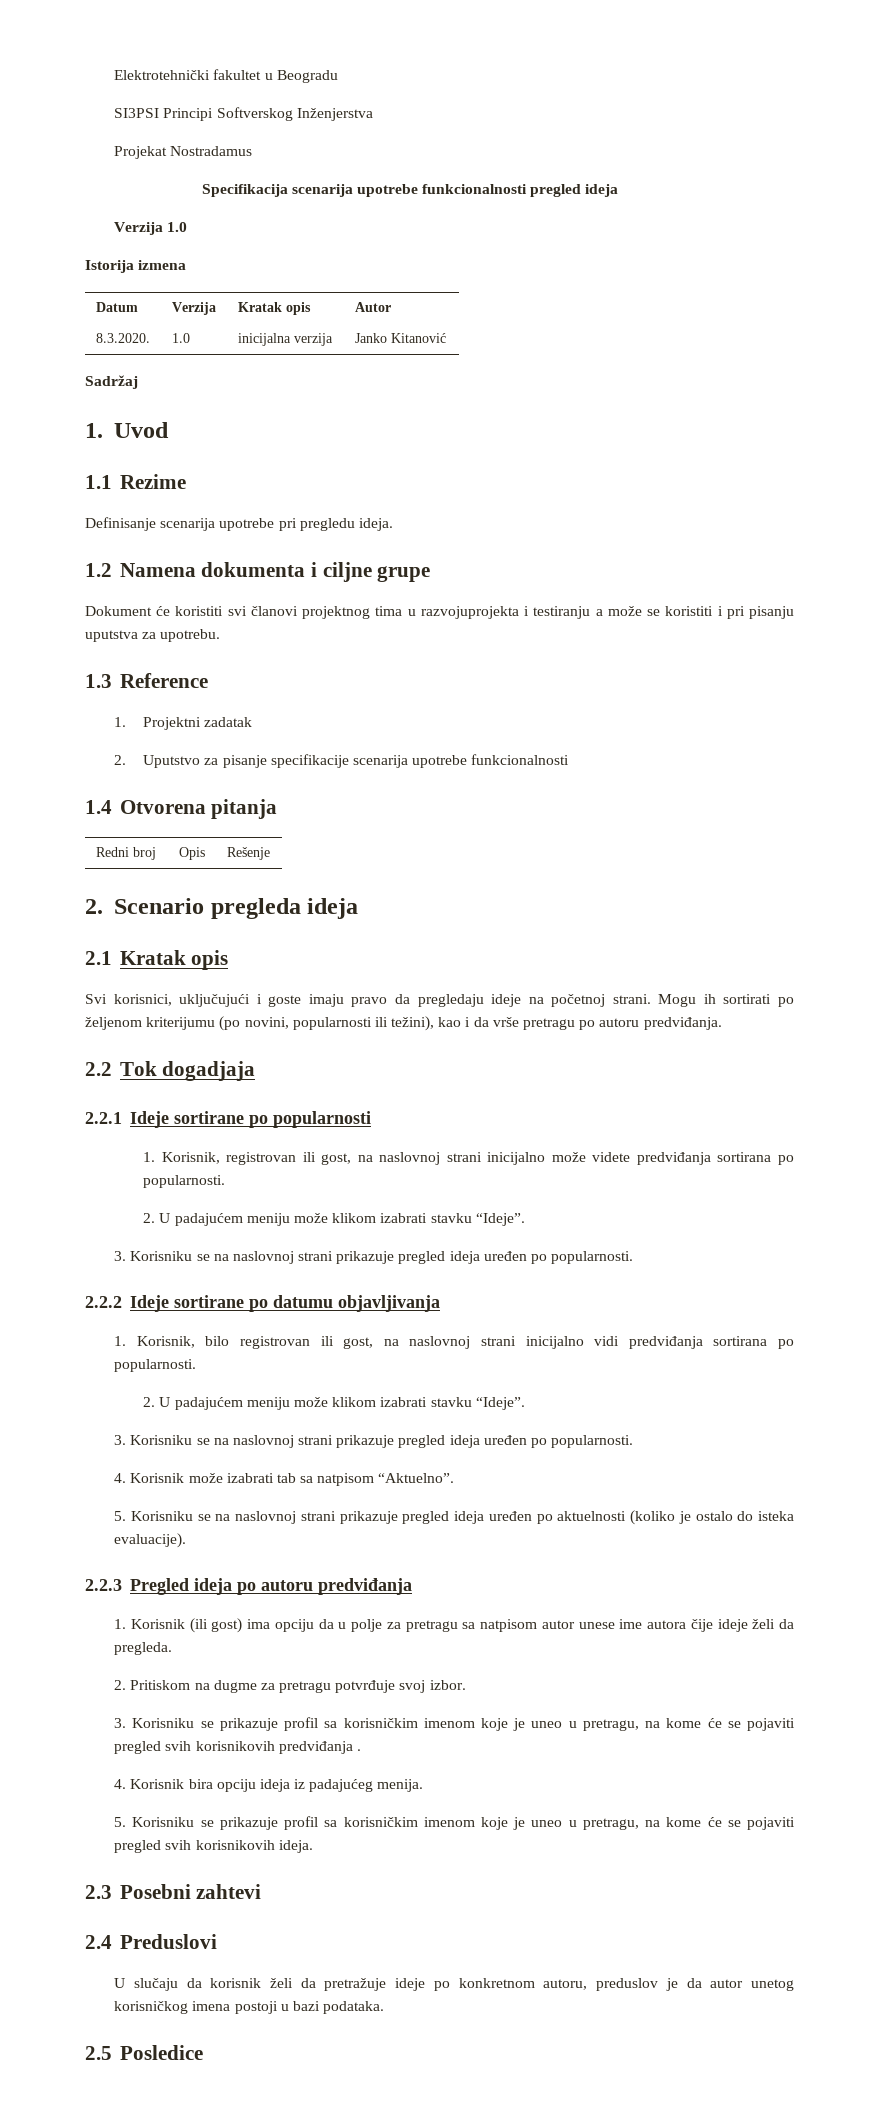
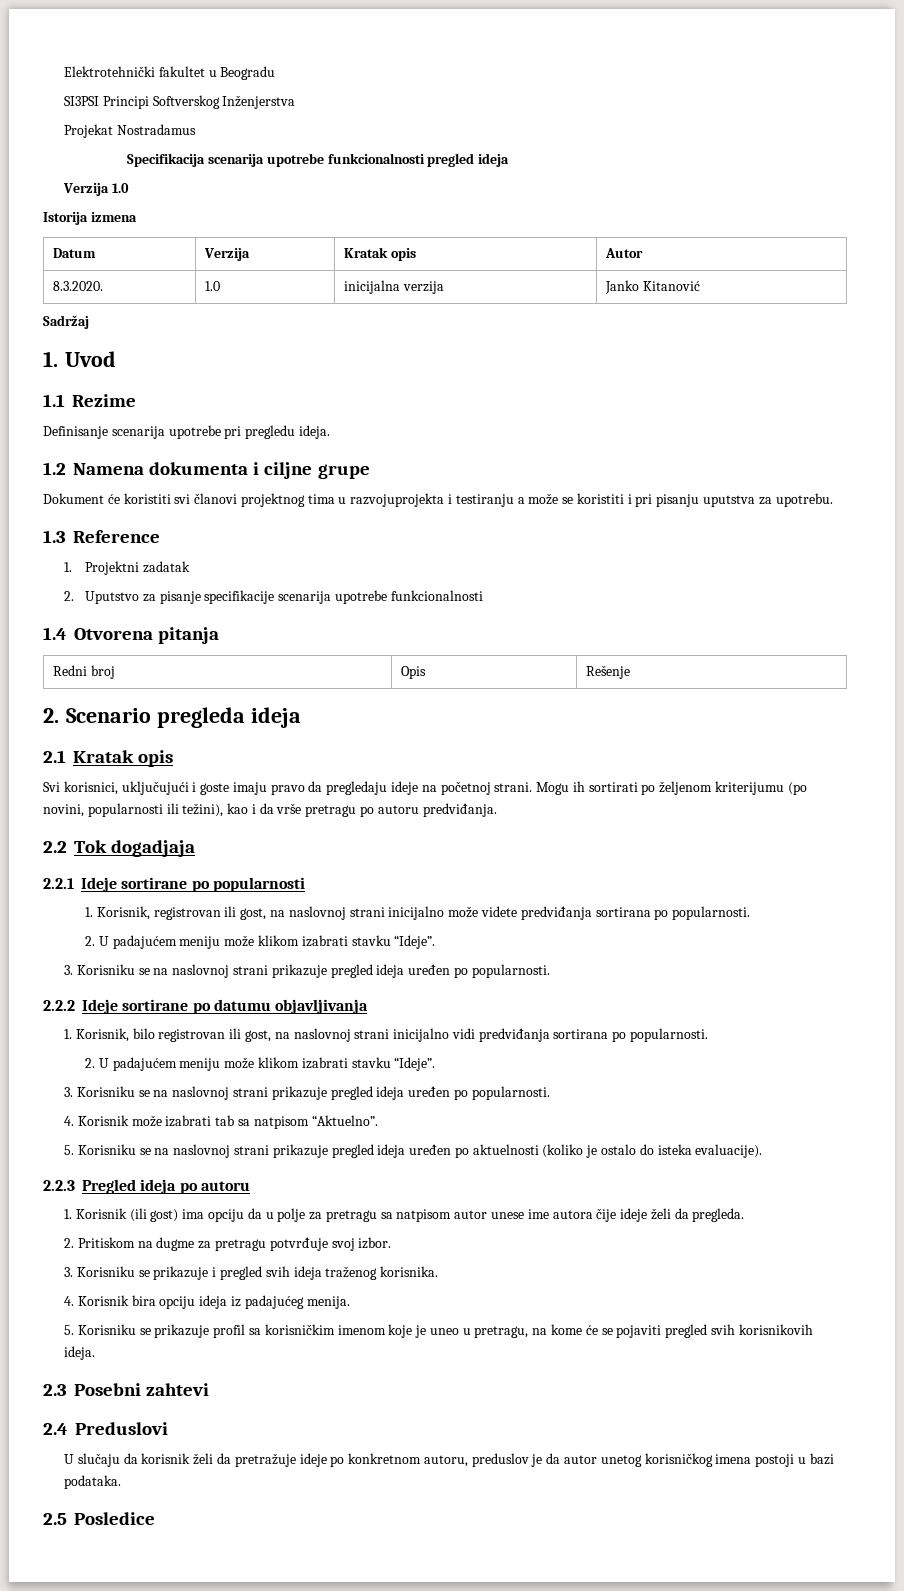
[317,1578,412,1595] predviđanja -> (250, 1186) none
[284,1717,795,1731] [114,1741,361,1754] profil sa korisničkim imenom koje je uneo u pretragu, na kome će se pojaviti pregled svih korisnikovih predviđanja . -> [212,1266,439,1280] i pregled svih ideja traženog korisnika.

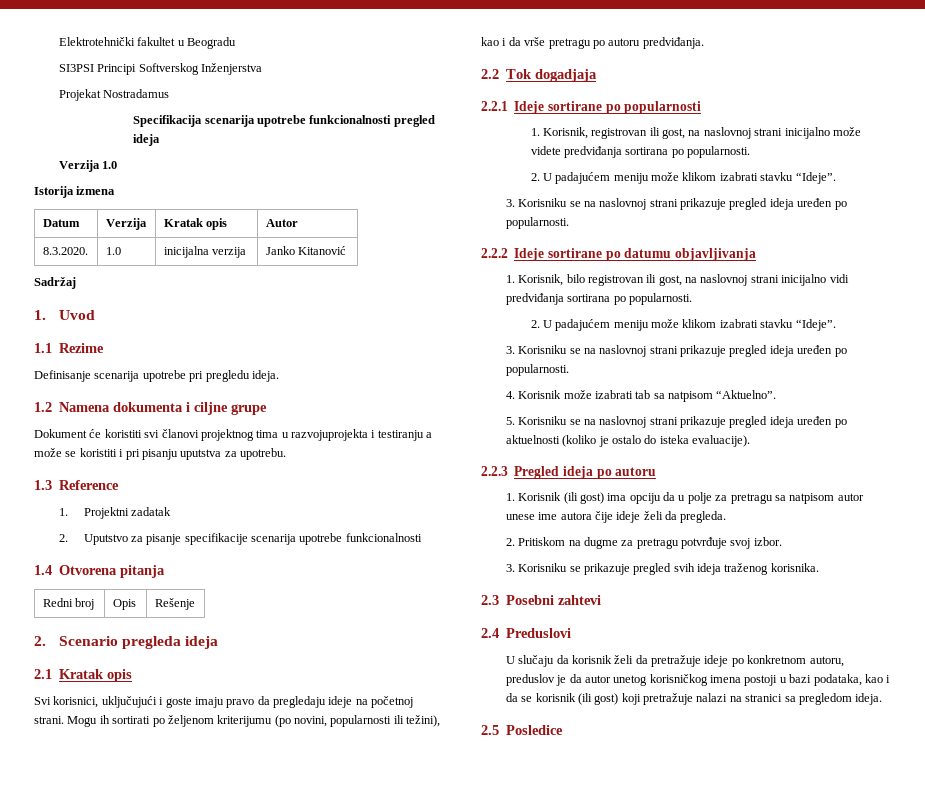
[212,1267,217,1277] i -> (630, 569) none
[64,1295,350,1309] [64,1324,813,1338] [64,1346,96,1360] // 4. Korisnik bira opciju ideja iz padajućeg menija. // 5. Korisniku se prikazuje profil sa korisničkim imenom koje je uneo u pretragu, na kome će se pojaviti pregled svih korisnikovih ideja. -> (819, 567) none
[64,1475,122,1489] podataka. -> [813,674,891,686] [505,693,883,705] podataka, kao i da se korisnik (ili gost) koji pretražuje nalazi na stranici sa pregledom ideja.

